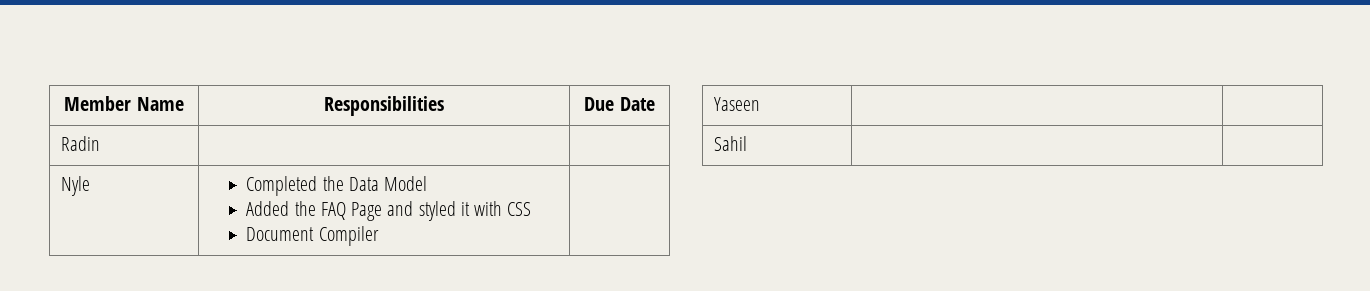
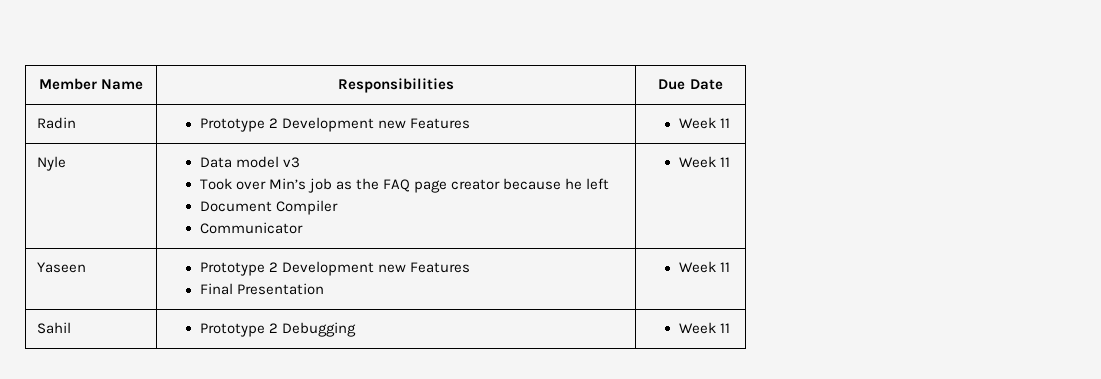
[60,176,90,196] [246,176,428,196] [246,201,532,221] [246,226,379,246] [713,97,760,111] [713,136,747,151] | // Nyle | Completed the Data Model // Added the FAQ Page and styled it with CSS // Document Compiler | // Yaseen | | // Sahil | | -> [199,117,470,132] [678,117,730,129] [37,156,67,171] [199,156,300,168] [199,178,610,193] [199,200,338,215] [199,222,303,234] [678,156,730,168] [37,262,87,273] [199,261,470,276] [199,283,324,295] [678,261,730,273] [37,322,72,334] [199,322,356,337] [678,322,730,334] Prototype 2 Development new Features | Week 11 // Nyle | Data model v3 // Took over Min’s job as the FAQ page creator because he left // Document Compiler // Communicator | Week 11 // Yaseen | Prototype 2 Development new Features // Final Presentation | Week 11 // Sahil | Prototype 2 Debugging | Week 11

